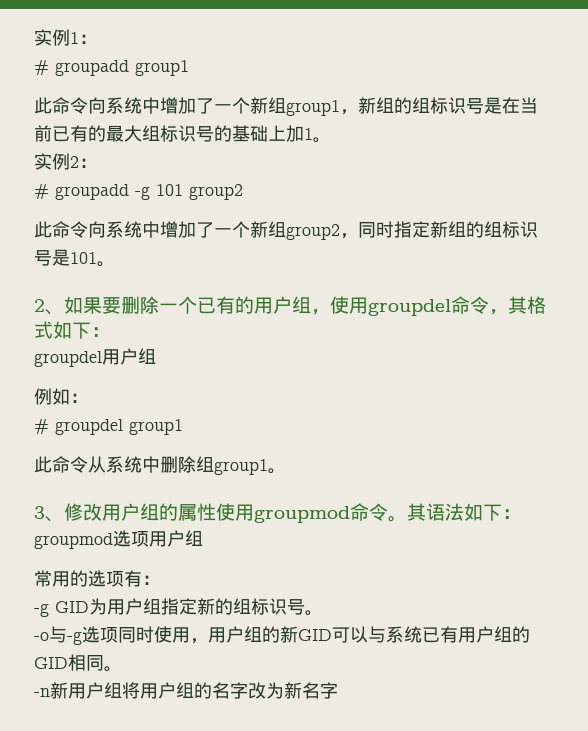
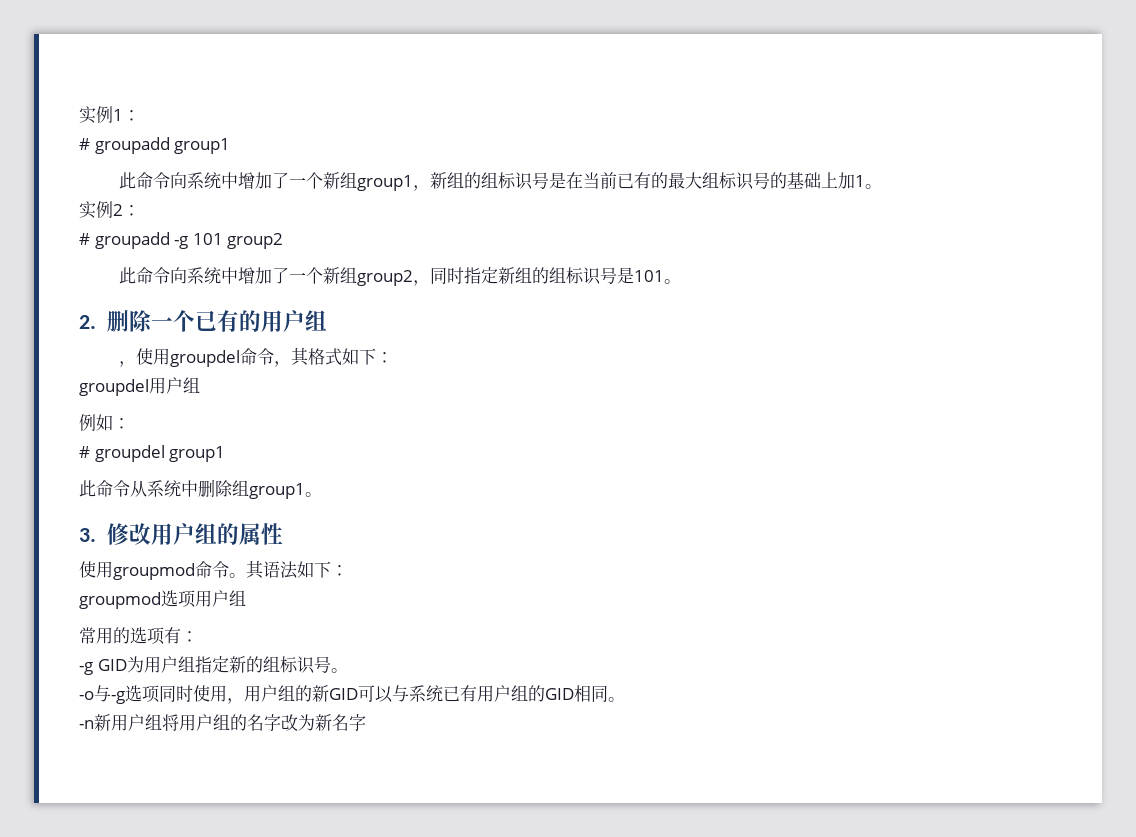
[34,296,121,315] 2、如果要 -> [79,315,96,329] 2.
(311, 305) none -> (327, 320) //
[34,506,64,522] 3、 -> [79,528,96,542] 3.
(216, 512) none -> (283, 534) //

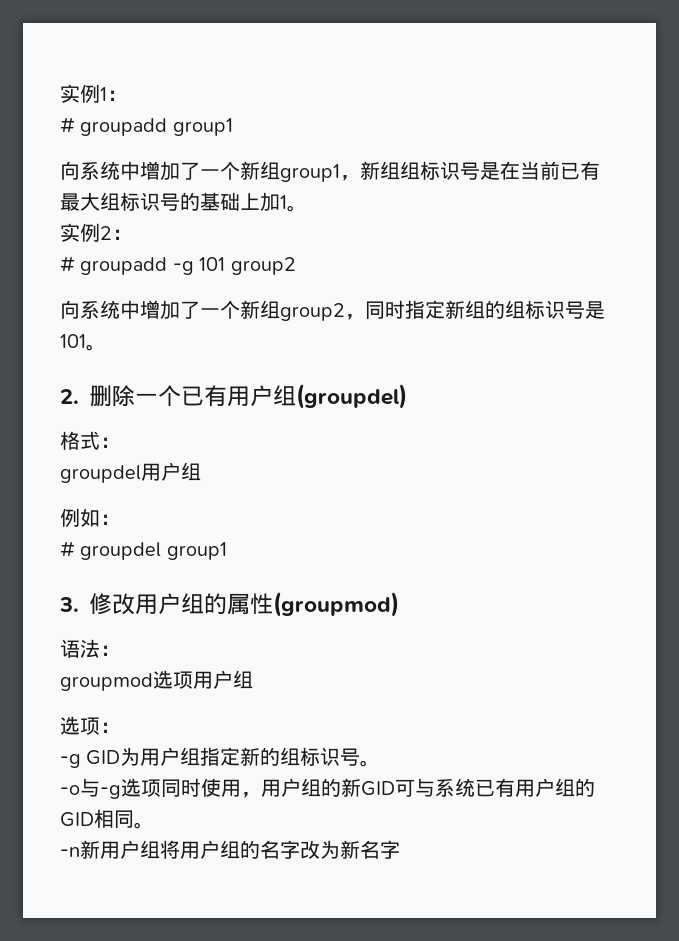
[119,172,171,189] 此命令 -> (233, 127) none
[464,172,482,189] 的 -> (400, 170) none
[651,172,669,189] 的 -> (600, 170) none
[119,267,171,284] 此命令 -> (296, 266) none
[238,310,327,332] [119,347,377,367] 的用户组 // ，使用groupdel命令，其格式如下 -> [227,384,408,409] [60,431,100,450] 用户组(groupdel) // 格式
[79,479,322,499] // 此命令从系统中删除组group1。 -> (227, 551) none
[79,560,331,580] // 使用groupmod命令。其语法如下 -> [273,592,400,617] [60,639,100,658] (groupmod) // 语法
[79,627,181,645] 常用的选项有 -> [60,716,100,735] 选项
[375,686,393,703] 以 -> (415, 788) none

